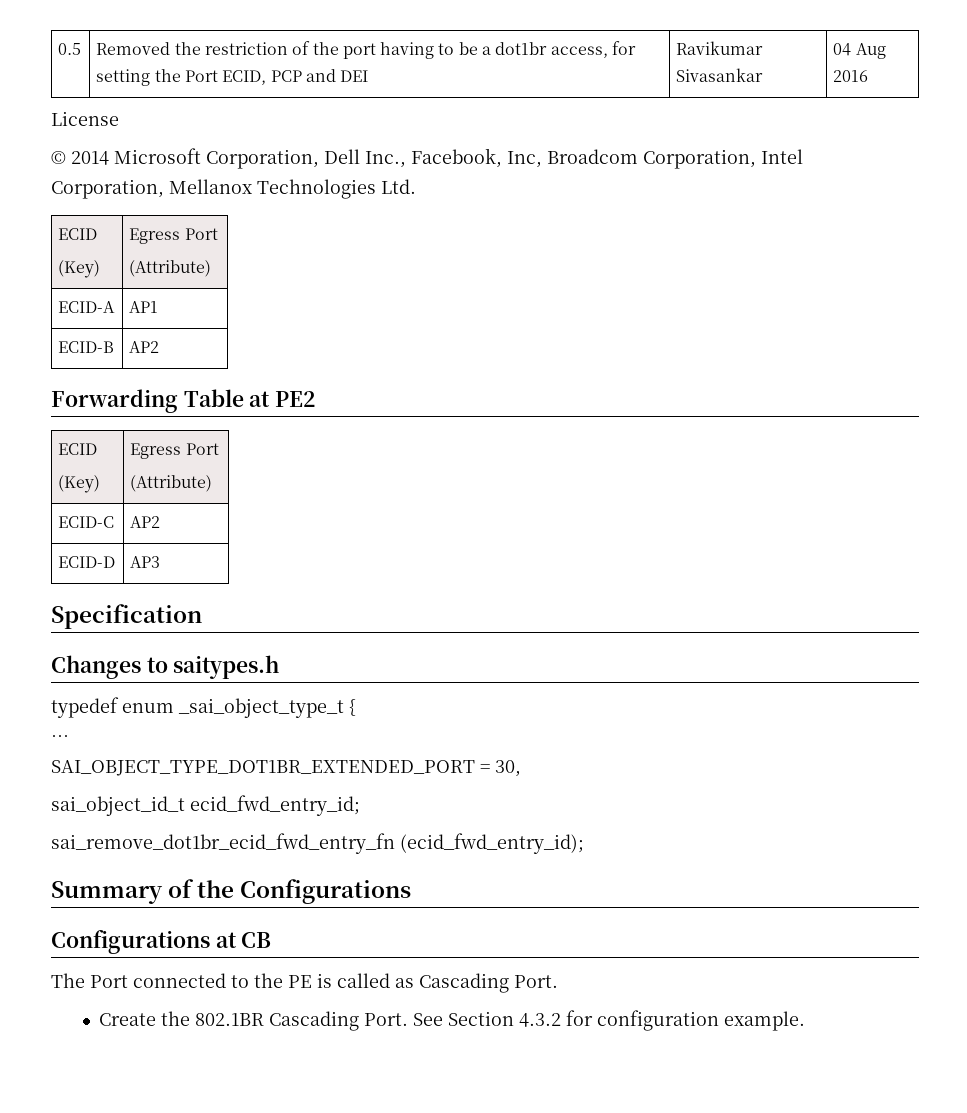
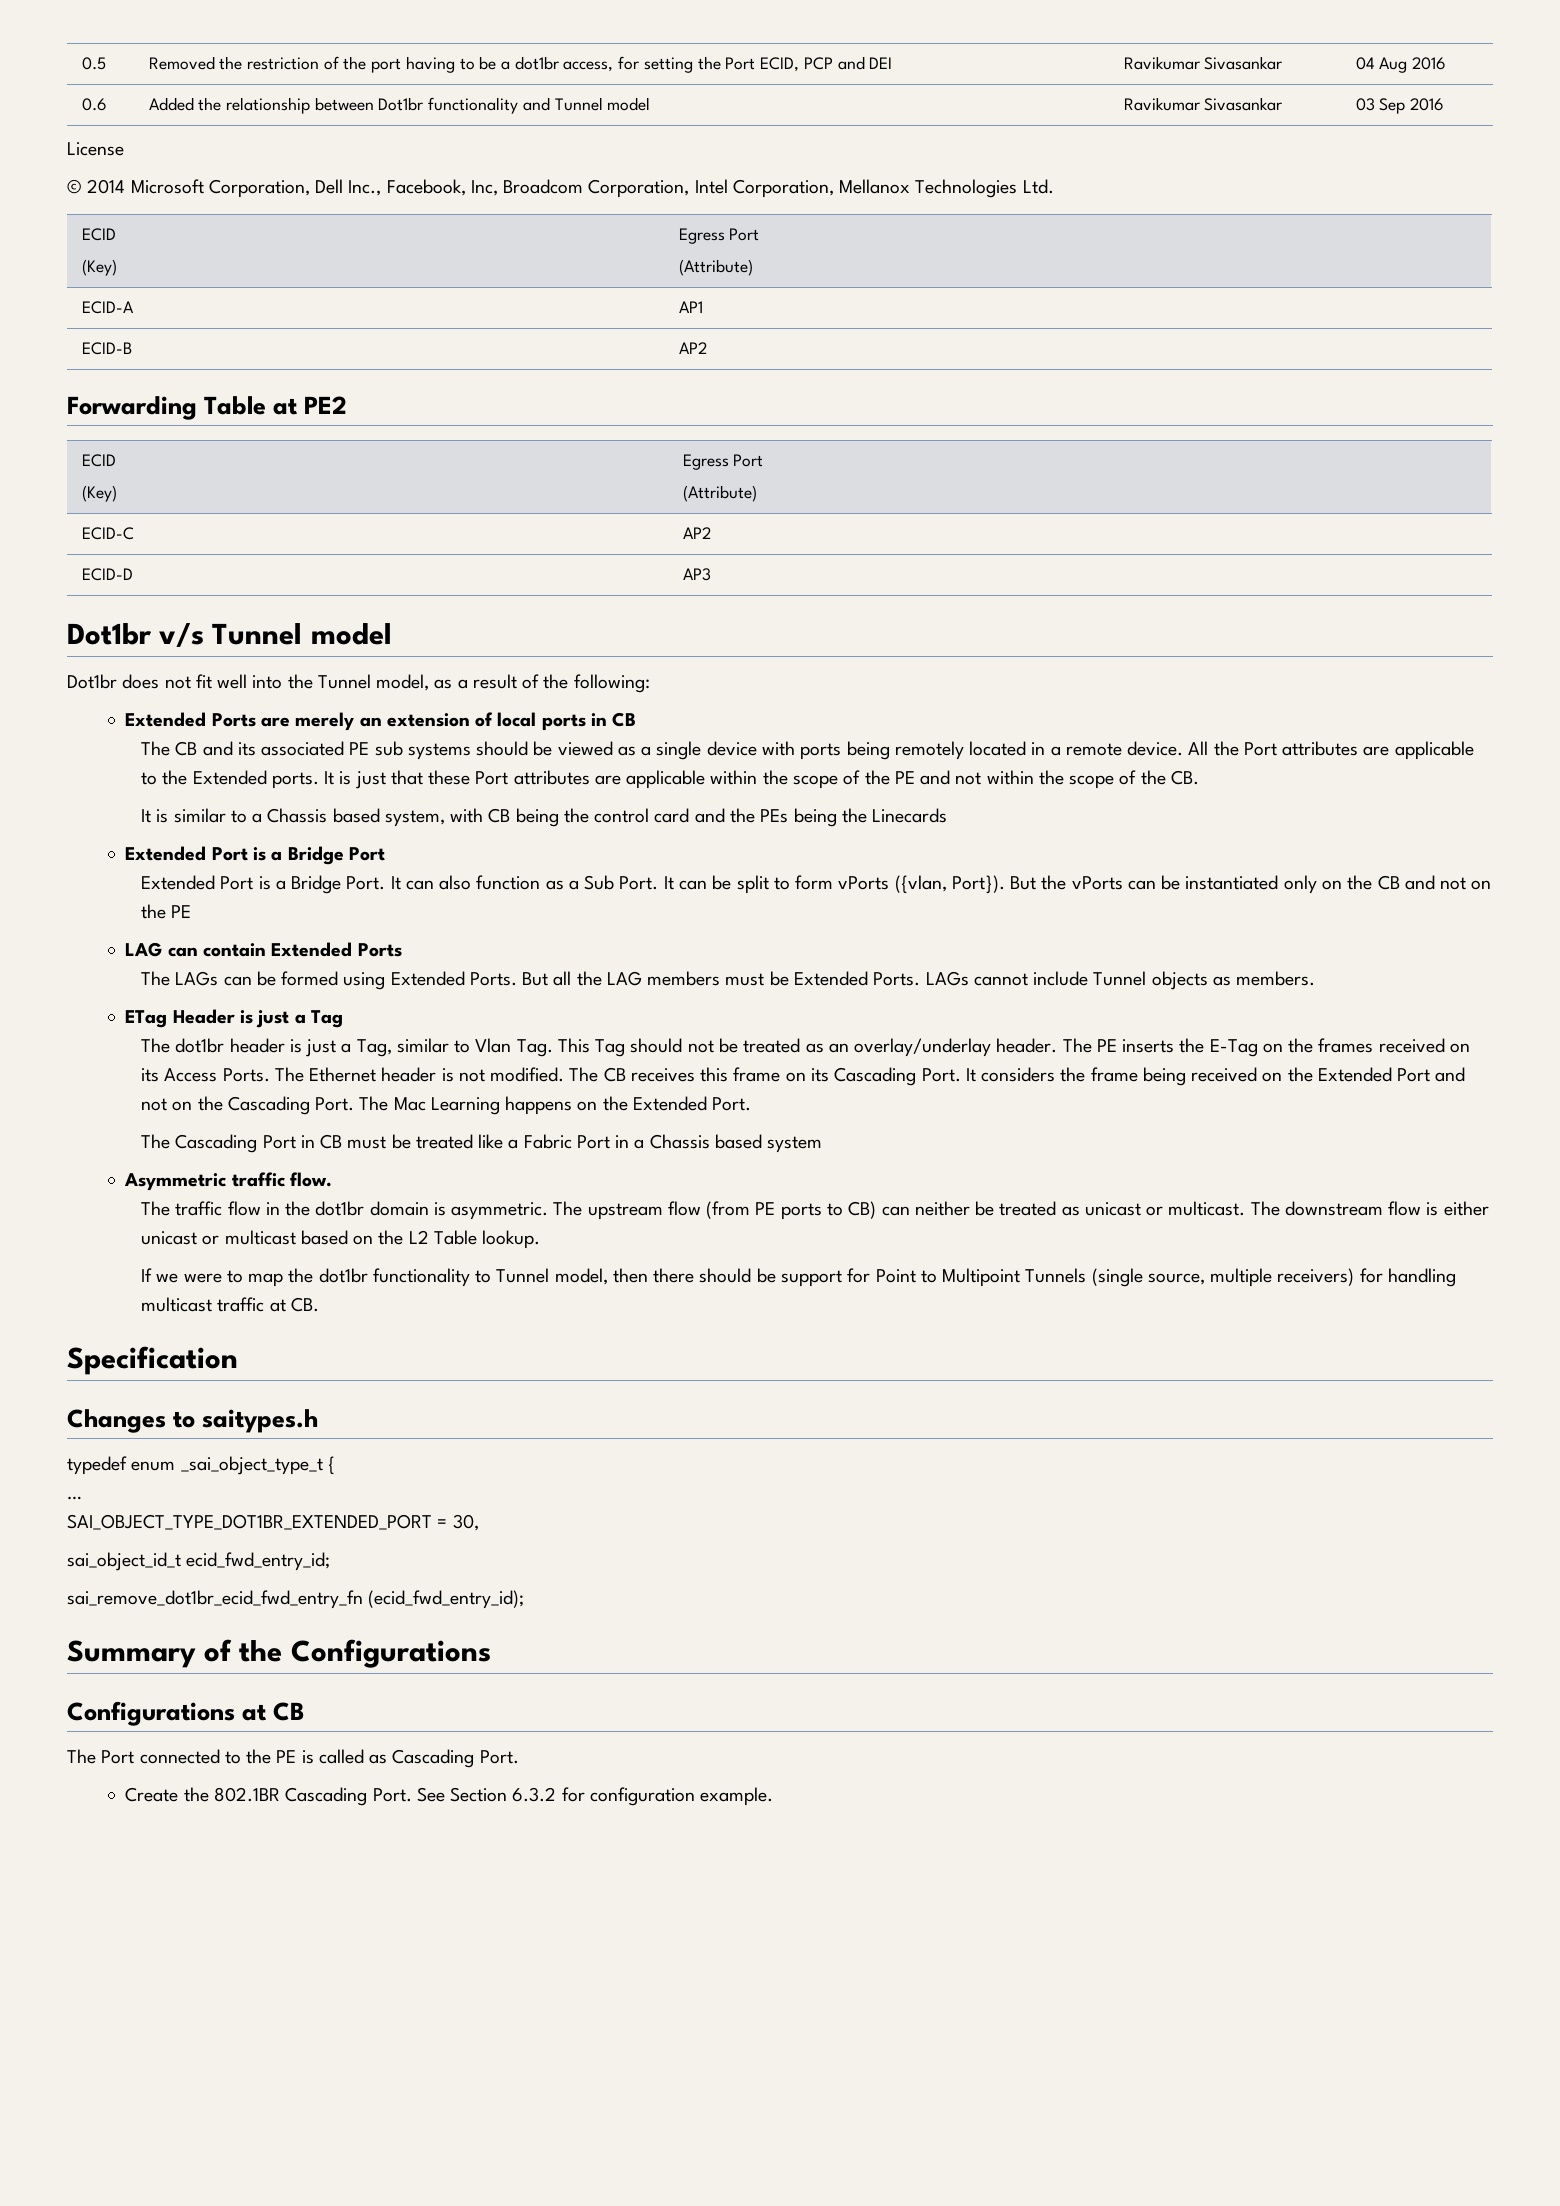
(869, 76) none -> [81,98,107,111] [148,97,651,114] [1123,97,1283,111] [1355,98,1444,114] // 0.6 | Added the relationship between Dot1br functionality and Tunnel model | Ravikumar Sivasankar | 03 Sep 2016
(161, 562) none -> [67,623,392,647] [67,674,650,693] [125,712,637,731] [141,741,1474,760] [141,770,1199,789] [141,808,948,827] [125,846,385,865] [141,875,1492,894] [141,904,192,919] [125,942,402,957] [141,971,1316,990] [125,1009,343,1028] [141,1038,1470,1057] [141,1067,1466,1086] [141,1096,752,1115] [141,1134,823,1153] [124,1172,332,1191] [141,1201,1489,1220] [141,1230,541,1249] [141,1268,1456,1287] [141,1297,319,1312] // Dot1br v/s Tunnel model // Dot1br does not fit well into the Tunnel model, as a result of the following: // Extended Ports are merely an extension of local ports in CB // The CB and its associated PE sub systems should be viewed as a single device with ports being remotely located in a remote device. All the Port attributes are applicable to the Extended ports. It is just that these Port attributes are applicable within the scope of the PE and not within the scope of the CB. // It is similar to a Chassis based system, with CB being the control card and the PEs being the Linecards // Extended Port is a Bridge Port // Extended Port is a Bridge Port. It can also function as a Sub Port. It can be split to form vPorts ({vlan, Port}). But the vPorts can be instantiated only on the CB and not on the PE // LAG can contain Extended Ports // The LAGs can be formed using Extended Ports. But all the LAG members must be Extended Ports. LAGs cannot include Tunnel objects as members. // ETag Header is just a Tag // The dot1br header is just a Tag, similar to Vlan Tag. This Tag should not be treated as an overlay/underlay header. The PE inserts the E-Tag on the frames received on its Access Ports. The Ethernet header is not modified. The CB receives this frame on its Cascading Port. It considers the frame being received on the Extended Port and not on the Cascading Port. The Mac Learning happens on the Extended Port. // The Cascading Port in CB must be treated like a Fabric Port in a Chassis based system // Asymmetric traffic flow. // The traffic flow in the dot1br domain is asymmetric. The upstream flow (from PE ports to CB) can neither be treated as unicast or multicast. The downstream flow is either unicast or multicast based on the L2 Table lookup. // If we were to map the dot1br functionality to Tunnel model, then there should be support for Point to Multipoint Tunnels (single source, multiple receivers) for handling multicast traffic at CB.
[519,1013,562,1027] 4.3.2 -> [512,1787,557,1802] 6.3.2

